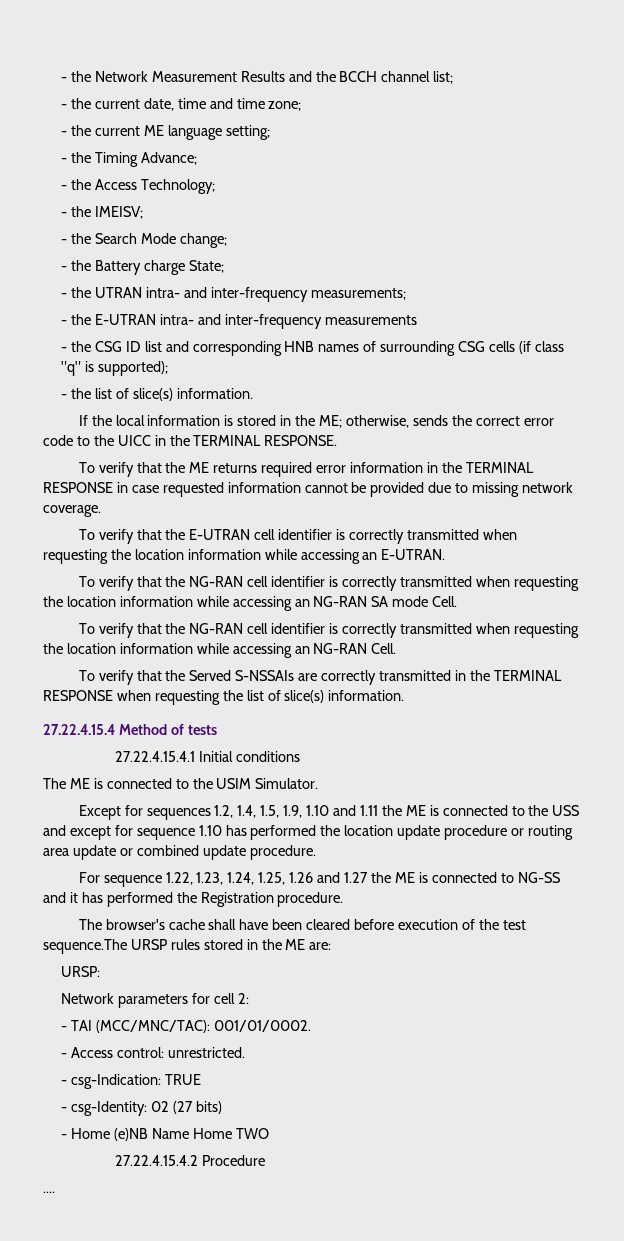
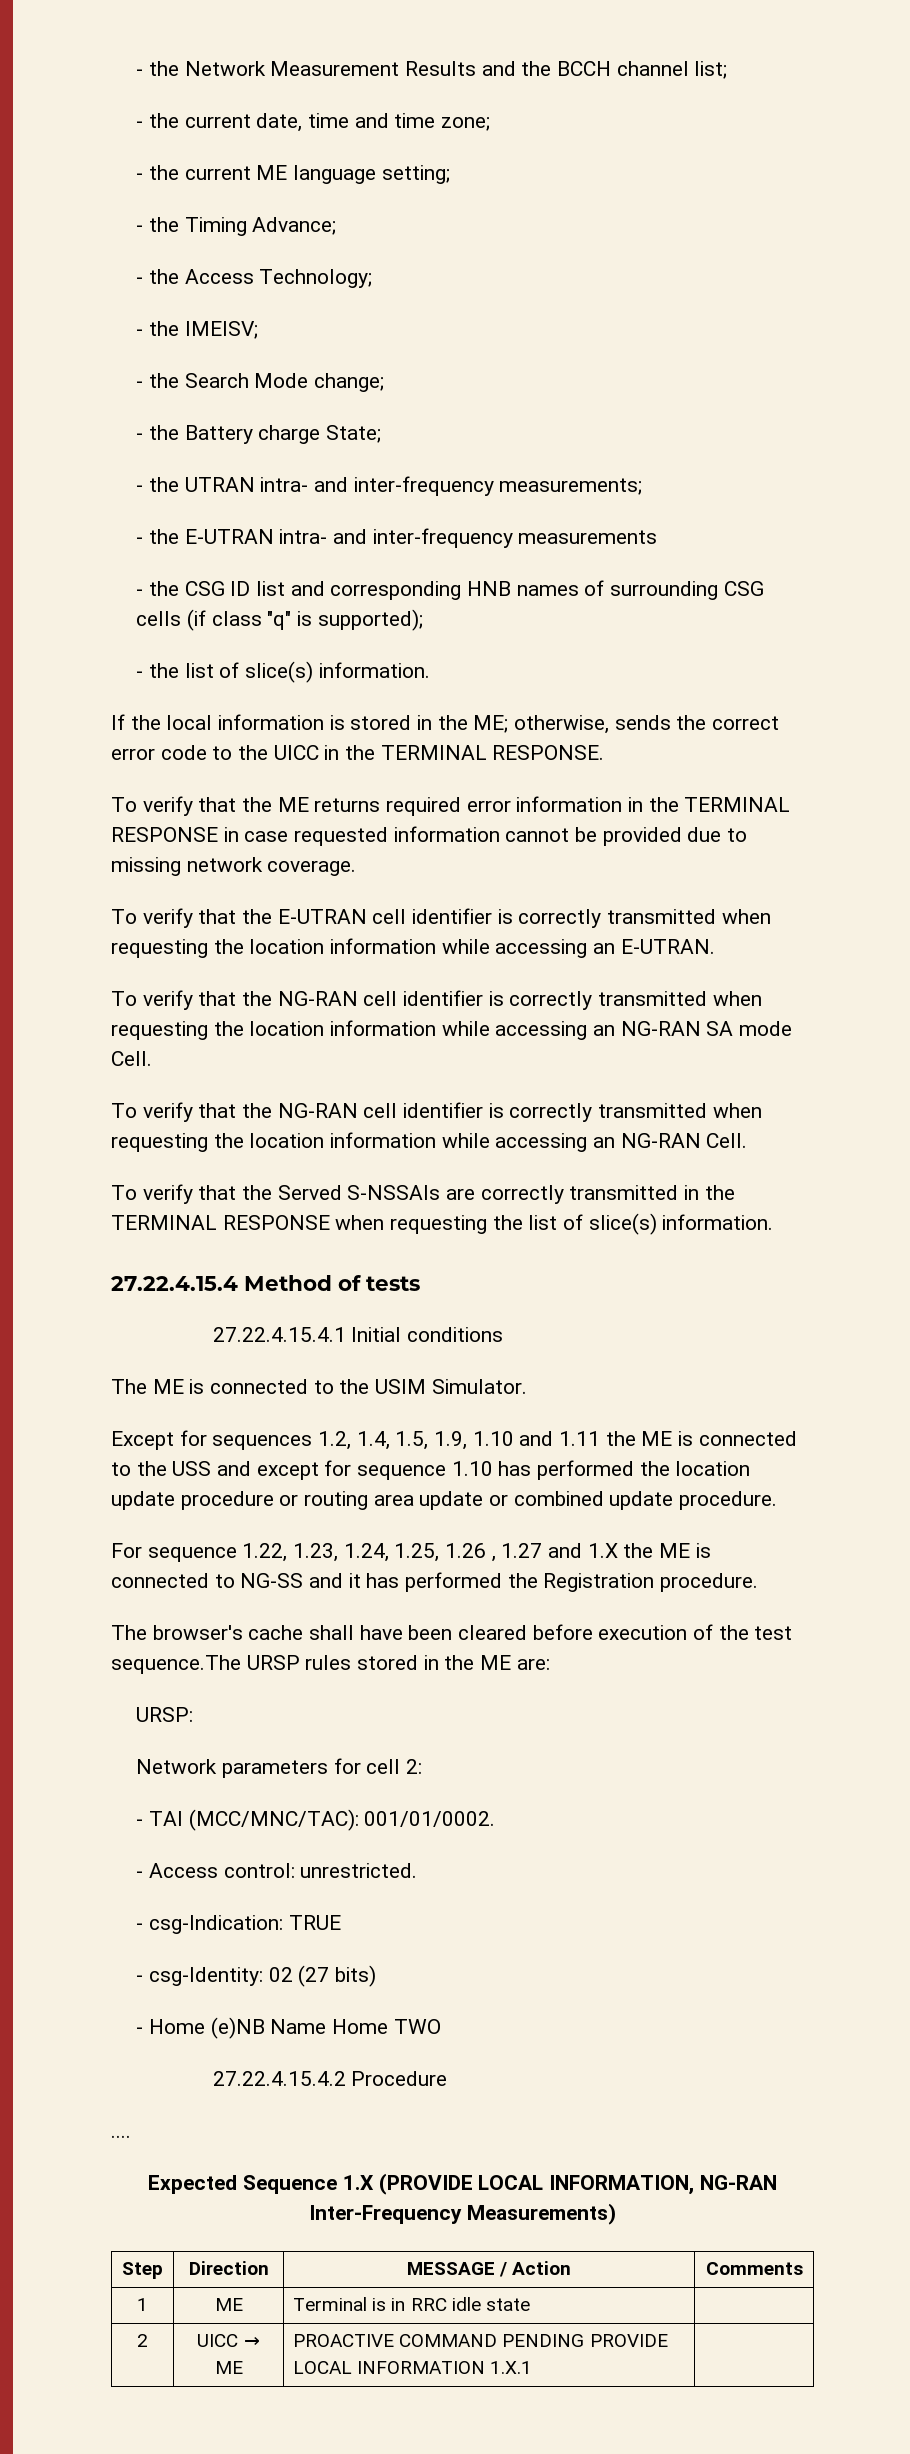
[317,872,369,883] and 1.27 -> [491,1543,618,1562] , 1.27 and 1.X
(55, 1192) none -> [148,2173,777,2195] [308,2203,617,2225] [122,2262,163,2279] [188,2261,269,2275] [406,2261,572,2277] [705,2262,803,2275] [137,2298,148,2311] [214,2298,243,2311] [293,2297,530,2311] [137,2334,148,2347] [197,2334,260,2347] [214,2361,243,2374] [293,2334,668,2347] [293,2361,533,2374] // Expected Sequence 1.X (PROVIDE LOCAL INFORMATION, NG-RAN Inter-Frequency Measurements) // Step | Direction | MESSAGE / Action | Comments // 1 | ME | Terminal is in RRC idle state | // 2 | UICC → ME | PROACTIVE COMMAND PENDING PROVIDE LOCAL INFORMATION 1.X.1 |

